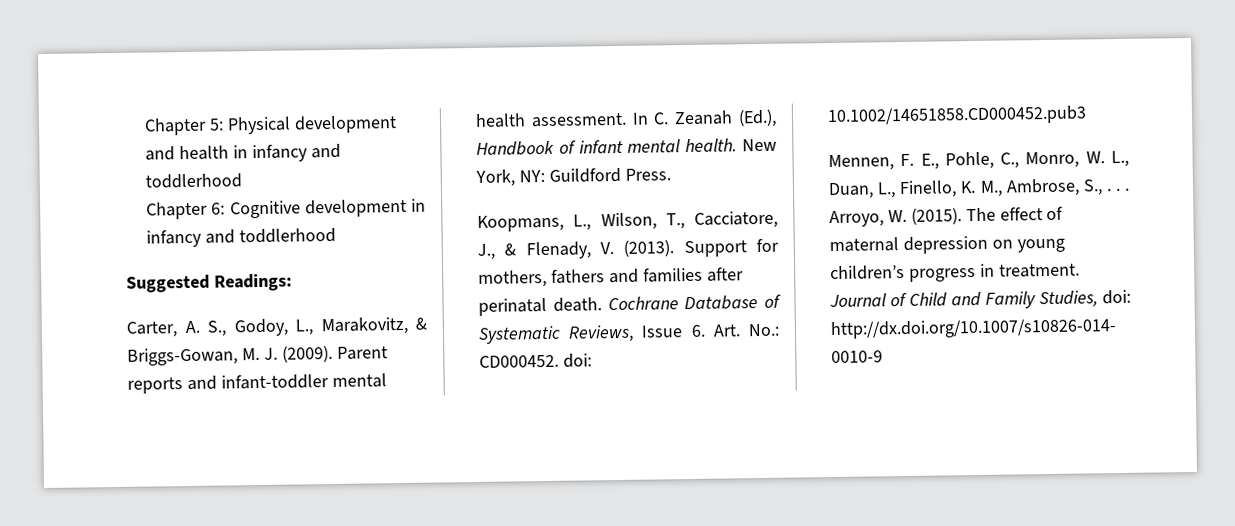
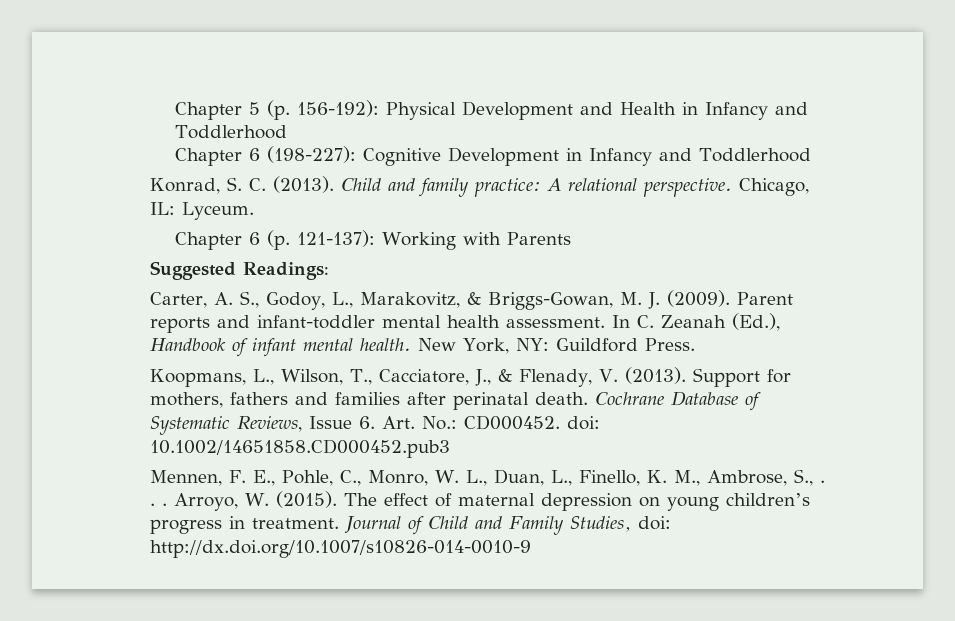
[144,115,397,136] [145,143,341,163] [145,173,243,189] [146,198,426,220] [146,227,336,248] Chapter 5: Physical development and health in infancy and toddlerhood // Chapter 6: Cognitive development in infancy and toddlerhood -> [174,100,808,120] [174,125,287,139] [174,146,811,166] [149,176,809,197] [149,202,254,220] [174,230,571,250] Chapter 5 (p. 156-192): Physical Development and Health in Infancy and Toddlerhood // Chapter 6 (198-227): Cognitive Development in Infancy and Toddlerhood // Konrad, S. C. (2013). Child and family practice: A relational perspective. Chicago, IL: Lyceum. // Chapter 6 (p. 121-137): Working with Parents

